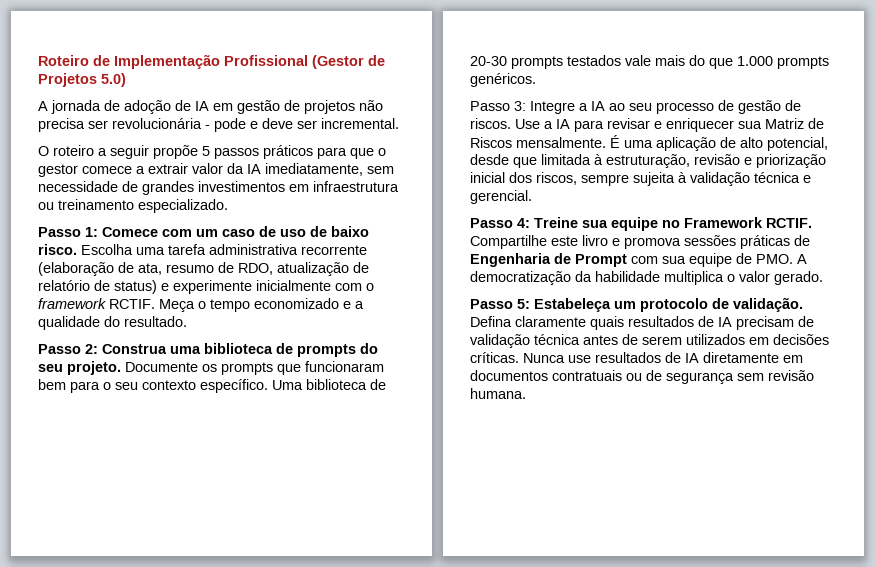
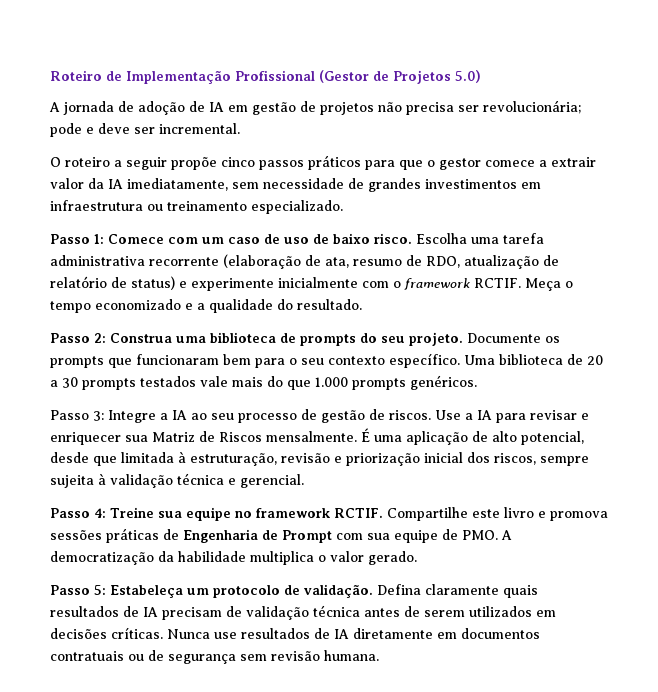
[112,118,210,129] revolucionária - -> [483,100,581,114] revolucionária;
[202,146,210,156] 5 -> [221,157,255,167] cinco
[470,56,507,66] 20-30 -> [587,355,603,365] [50,377,78,388] 20 a 30
[684,217,763,228] Framework -> [256,508,331,518] framework

